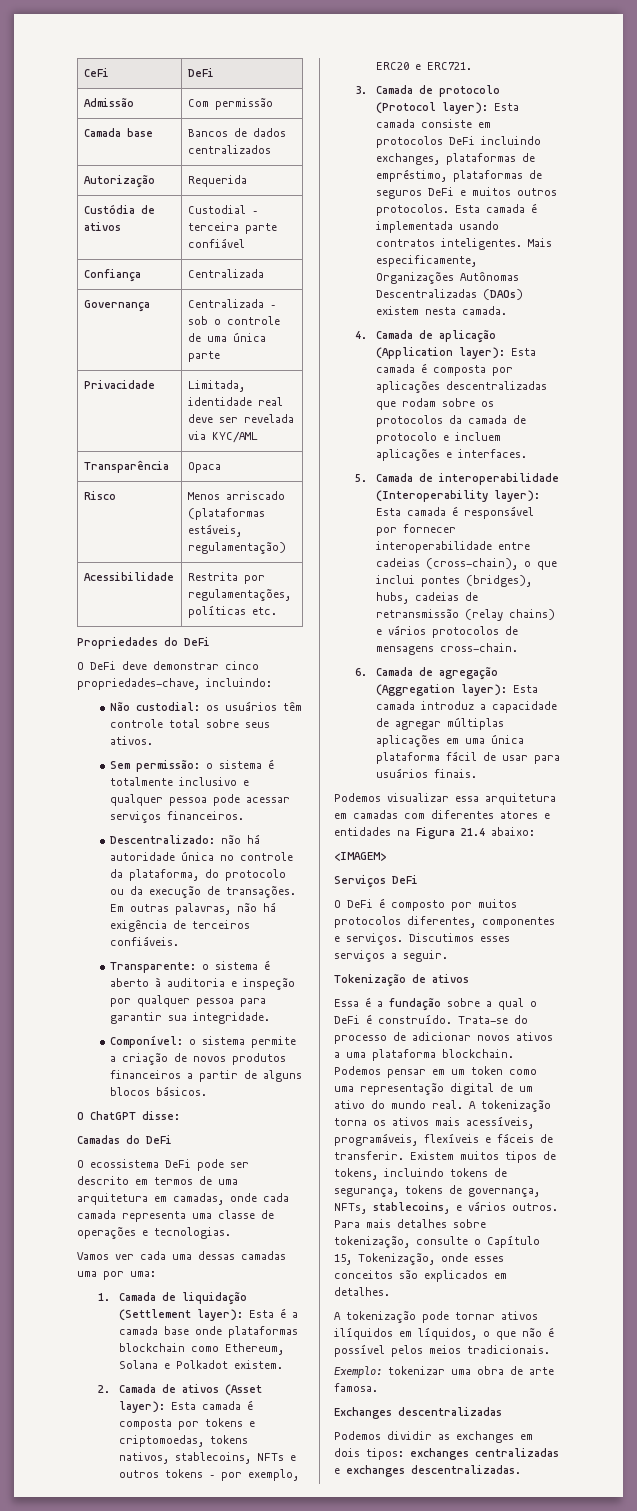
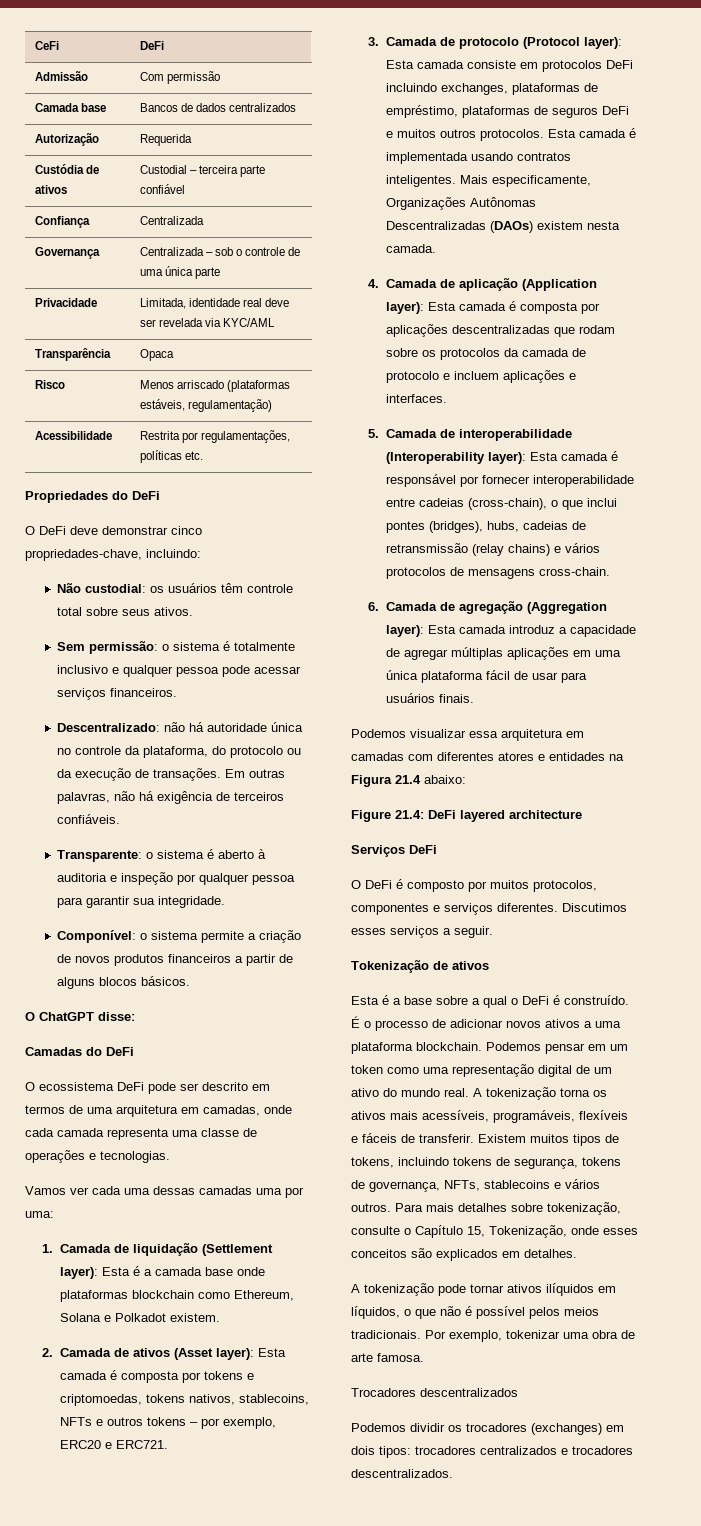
[334,852,386,861] <IMAGEM> -> [351,810,582,822] Figure 21.4: DeFi layered architecture
[334,916,555,928] [334,933,403,945] protocolos diferentes, componentes e serviços. -> [533,880,597,892] [351,903,558,915] protocolos, componentes e serviços diferentes.
[334,997,441,1011] Essa é a fundação -> [351,995,432,1005] Esta é a base
[458,1015,528,1024] Trata-se do -> [351,1016,371,1028] É o
[373,1202,450,1214] stablecoins, -> [484,1180,550,1189] stablecoins
[334,1366,382,1378] // Exemplo: -> [425,1330,502,1342] Por exemplo,
[334,1407,502,1419] Exchanges descentralizadas -> [351,1388,518,1397] Trocadores descentralizados
[438,1431,533,1443] [334,1448,559,1460] [334,1465,521,1477] as exchanges em dois tipos: exchanges centralizadas e exchanges descentralizadas. -> [448,1423,624,1435] [351,1446,633,1458] [351,1469,453,1478] os trocadores (exchanges) em dois tipos: trocadores centralizados e trocadores descentralizados.

